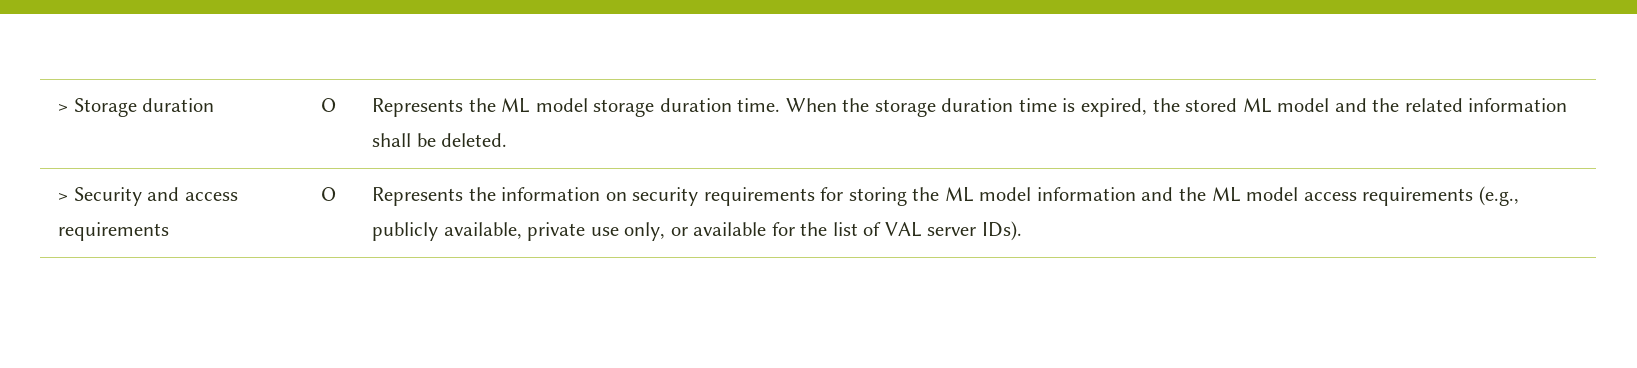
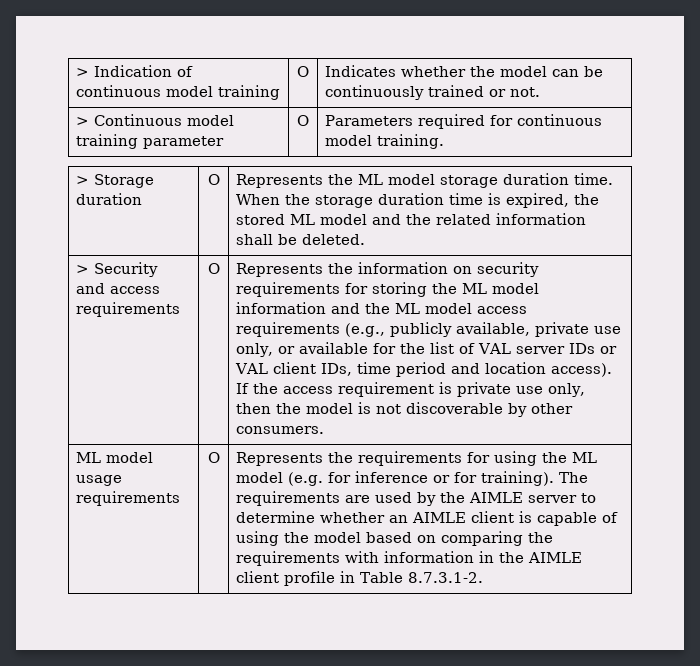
[58,104,69,112] > -> [76,65,194,77] [76,85,281,100] [297,66,309,77] [325,65,604,77] [325,85,541,100] [76,114,235,126] [76,134,225,149] [297,115,309,126] [325,114,603,129] [325,134,445,149] [76,176,90,185] > Indication of continuous model training | O | Indicates whether the model can be continuously trained or not. // > Continuous model training parameter | O | Parameters required for continuous model training. // >
[981,221,1022,241] IDs). -> [569,343,618,354] [235,362,613,377] [236,382,586,397] [236,402,574,417] [236,426,325,434] [76,452,154,463] [76,475,123,486] [76,491,181,506] [207,452,220,463] [236,451,598,466] [236,471,589,486] [236,491,597,506] [236,511,619,526] [236,531,554,546] [236,551,583,566] [236,571,484,586] IDs or VAL client IDs, time period and location access). If the access requirement is private use only, then the model is not discoverable by other consumers. // ML model usage requirements | O | Represents the requirements for using the ML model (e.g. for inference or for training). The requirements are used by the AIMLE server to determine whether an AIMLE client is capable of using the model based on comparing the requirements with information in the AIMLE client profile in Table 8.7.3.1-2.

